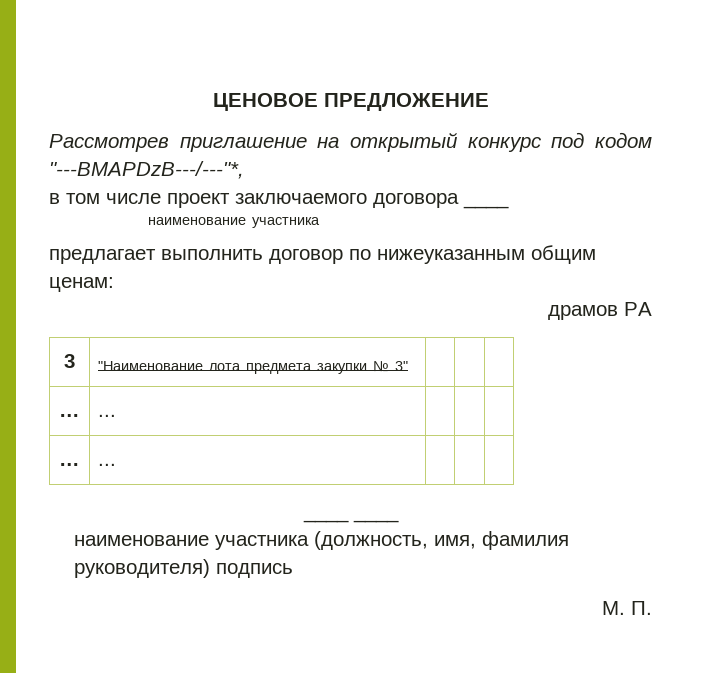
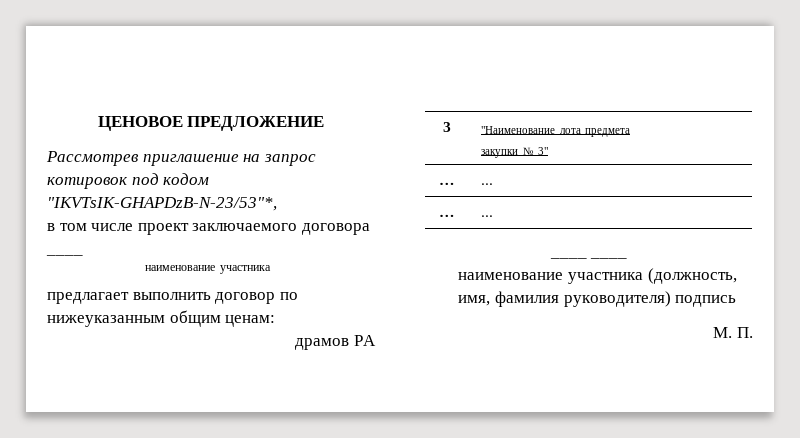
[350,132,542,152] открытый конкурс -> [263,154,316,166] [47,177,128,189] запрос котировок
[49,161,244,179] "---BMAPDzB---/---"*, -> [47,197,277,211] "IKVTsIK-GHAPDzB-N-23/53"*,

